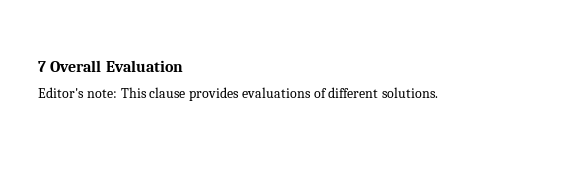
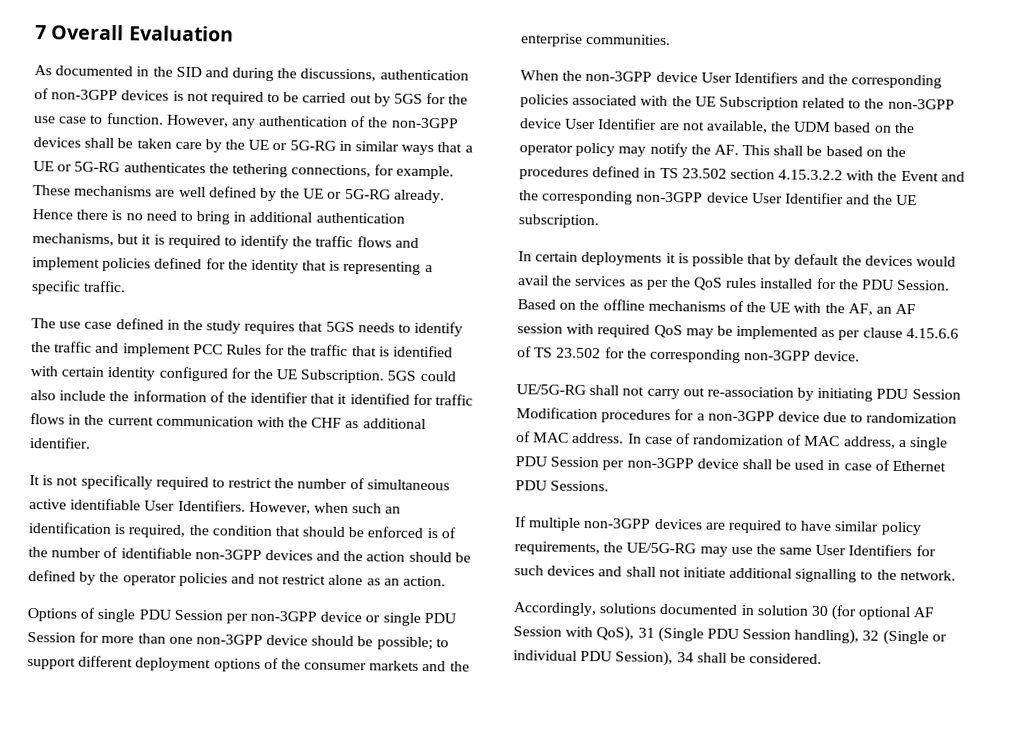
[38,87,439,101] Editor's note: This clause provides evaluations of different solutions. -> [34,65,469,82] [34,88,469,107] [34,112,459,129] [33,137,473,156] [33,161,455,180] [33,185,445,204] [32,209,405,225] [32,233,419,250] [32,257,433,275] [31,280,127,295] [31,318,464,337] [31,341,454,358] [30,366,456,384] [30,390,474,406] [30,413,426,429] [29,437,91,449] [29,474,450,491] [29,498,402,515] [28,522,456,539] [28,546,471,563] [28,570,447,587] [27,607,456,626] [27,631,449,651] [27,655,470,672] [521,33,672,47] [520,70,943,89] [520,94,955,111] [520,118,915,134] [519,142,907,158] [519,166,965,182] [519,190,918,206] [518,214,599,229] [518,251,957,268] [518,275,951,291] [517,299,917,316] [517,323,959,341] [517,346,861,363] [516,384,961,402] [516,407,958,424] [516,431,949,451] [515,456,947,472] [515,480,610,492] [514,516,922,536] [514,541,936,557] [514,565,956,583] [513,602,936,621] [513,626,947,646] [513,650,823,667] As documented in the SID and during the discussions, authentication of non-3GPP devices is not required to be carried out by 5GS for the use case to function. However, any authentication of the non-3GPP devices shall be taken care by the UE or 5G-RG in similar ways that a UE or 5G-RG authenticates the tethering connections, for example. These mechanisms are well defined by the UE or 5G-RG already. Hence there is no need to bring in additional authentication mechanisms, but it is required to identify the traffic flows and implement policies defined for the identity that is representing a specific traffic. // The use case defined in the study requires that 5GS needs to identify the traffic and implement PCC Rules for the traffic that is identified with certain identity configured for the UE Subscription. 5GS could also include the information of the identifier that it identified for traffic flows in the current communication with the CHF as additional identifier. // It is not specifically required to restrict the number of simultaneous active identifiable User Identifiers. However, when such an identification is required, the condition that should be enforced is of the number of identifiable non-3GPP devices and the action should be defined by the operator policies and not restrict alone as an action. // Options of single PDU Session per non-3GPP device or single PDU Session for more than one non-3GPP device should be possible; to support different deployment options of the consumer markets and the enterprise communities. // When the non-3GPP device User Identifiers and the corresponding policies associated with the UE Subscription related to the non-3GPP device User Identifier are not available, the UDM based on the operator policy may notify the AF. This shall be based on the procedures defined in TS 23.502 section 4.15.3.2.2 with the Event and the corresponding non-3GPP device User Identifier and the UE subscription. // In certain deployments it is possible that by default the devices would avail the services as per the QoS rules installed for the PDU Session. Based on the offline mechanisms of the UE with the AF, an AF session with required QoS may be implemented as per clause 4.15.6.6 of TS 23.502 for the corresponding non-3GPP device. // UE/5G-RG shall not carry out re-association by initiating PDU Session Modification procedures for a non-3GPP device due to randomization of MAC address. In case of randomization of MAC address, a single PDU Session per non-3GPP device shall be used in case of Ethernet PDU Sessions. // If multiple non-3GPP devices are required to have similar policy requirements, the UE/5G-RG may use the same User Identifiers for such devices and shall not initiate additional signalling to the network. // Accordingly, solutions documented in solution 30 (for optional AF Session with QoS), 31 (Single PDU Session handling), 32 (Single or individual PDU Session), 34 shall be considered.

